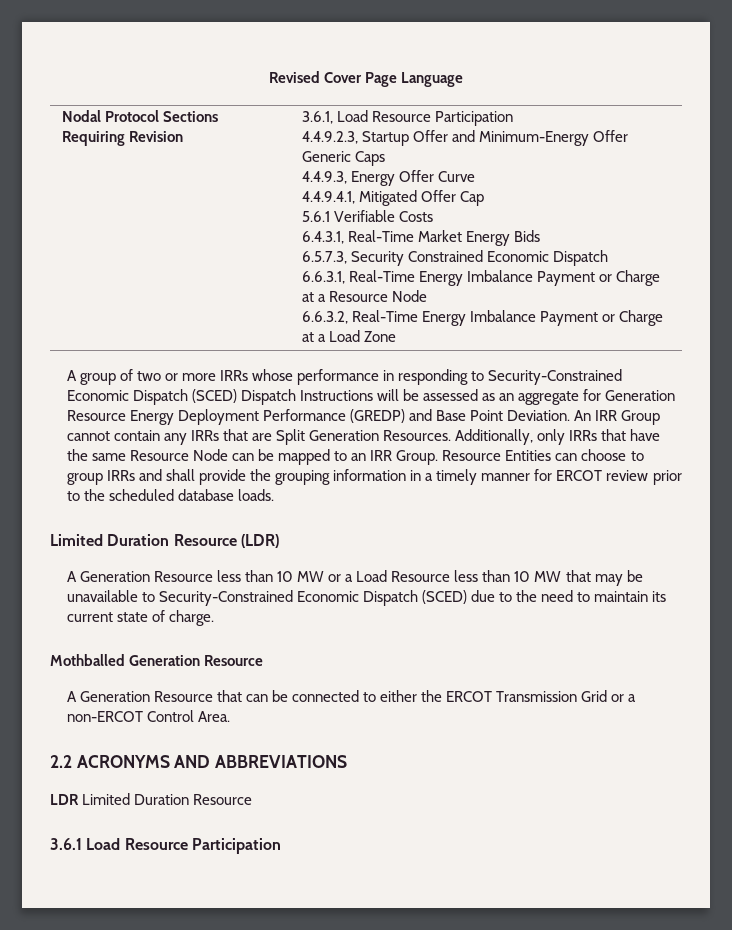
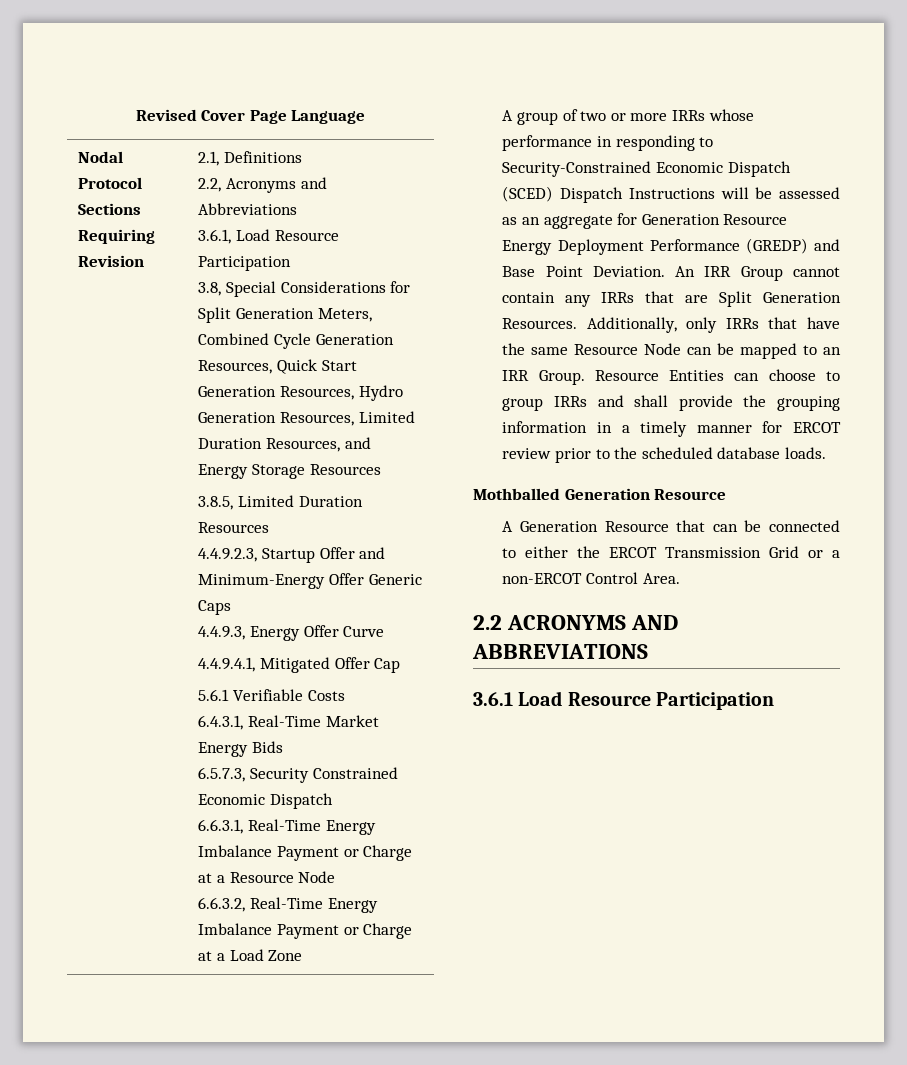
[301,110,514,126] 3.6.1, Load Resource Participation -> [198,151,303,166] [198,177,327,193] [198,203,298,215] [198,229,339,244] [198,256,292,271] [198,281,411,297] [198,307,372,323] [198,333,394,349] [198,359,357,374] [198,385,403,401] [198,411,415,426] [198,437,371,452] [198,464,381,479] [198,495,363,510] [198,522,270,533] 2.1, Definitions // 2.2, Acronyms and Abbreviations // 3.6.1, Load Resource Participation // 3.8, Special Considerations for Split Generation Meters, Combined Cycle Generation Resources, Quick Start Generation Resources, Hydro Generation Resources, Limited Duration Resources, and Energy Storage Resources // 3.8.5, Limited Duration Resources
[50,534,279,548] [66,570,643,586] [66,590,667,606] [66,610,214,626] // Limited Duration Resource (LDR) // A Generation Resource less than 10 MW or a Load Resource less than 10 MW that may be unavailable to Security-Constrained Economic Dispatch (SCED) due to the need to maintain its current state of charge. -> (826, 453) none
[50,793,253,805] // LDR Limited Duration Resource -> (648, 651) none

